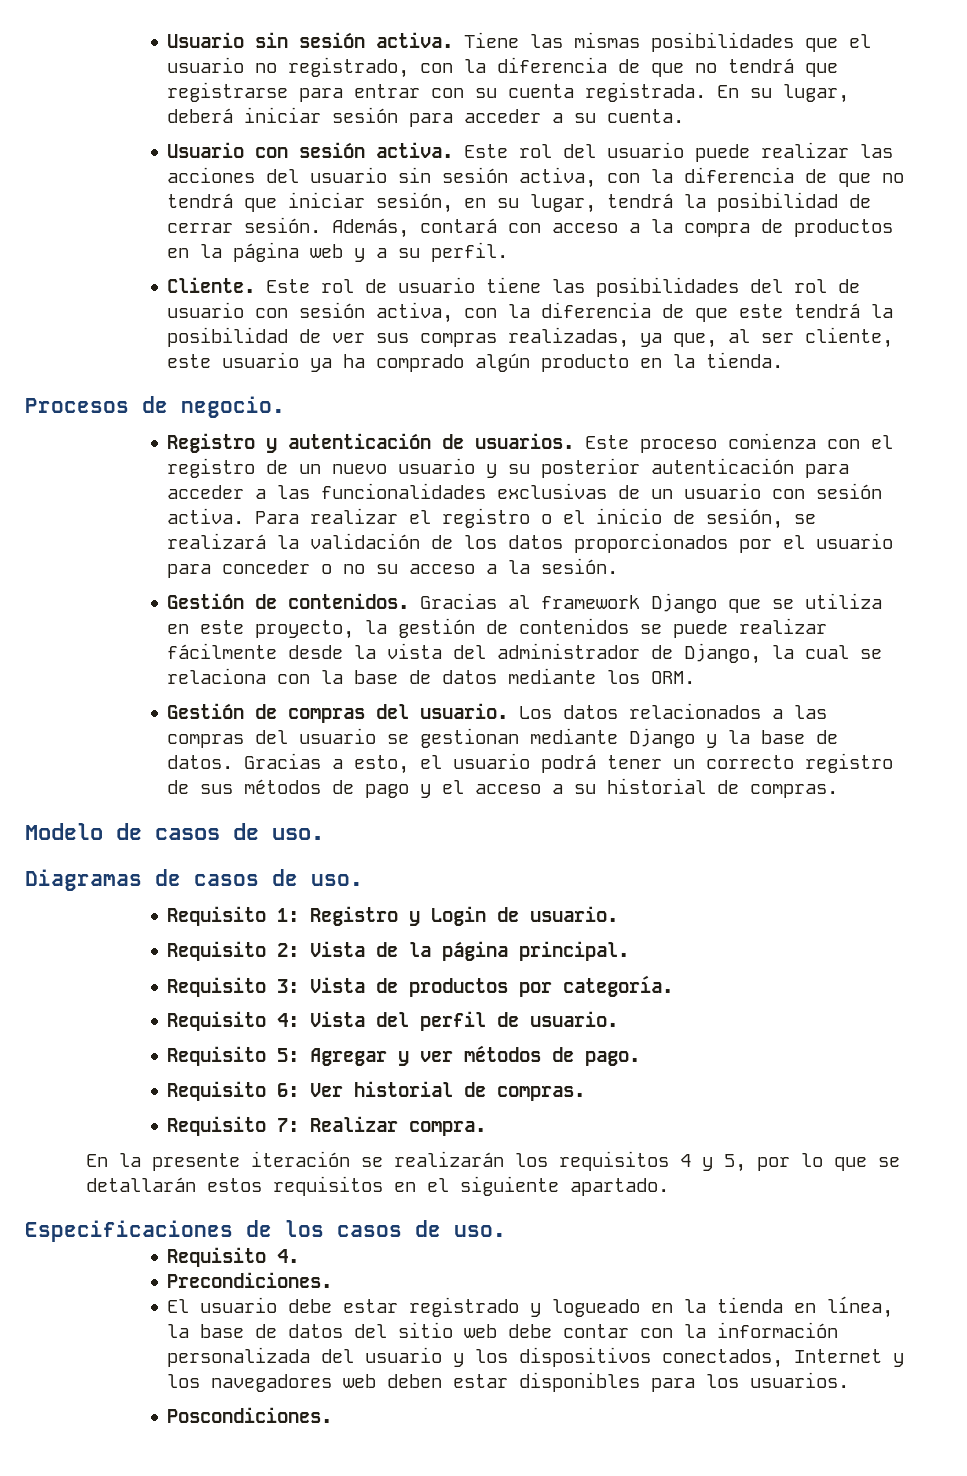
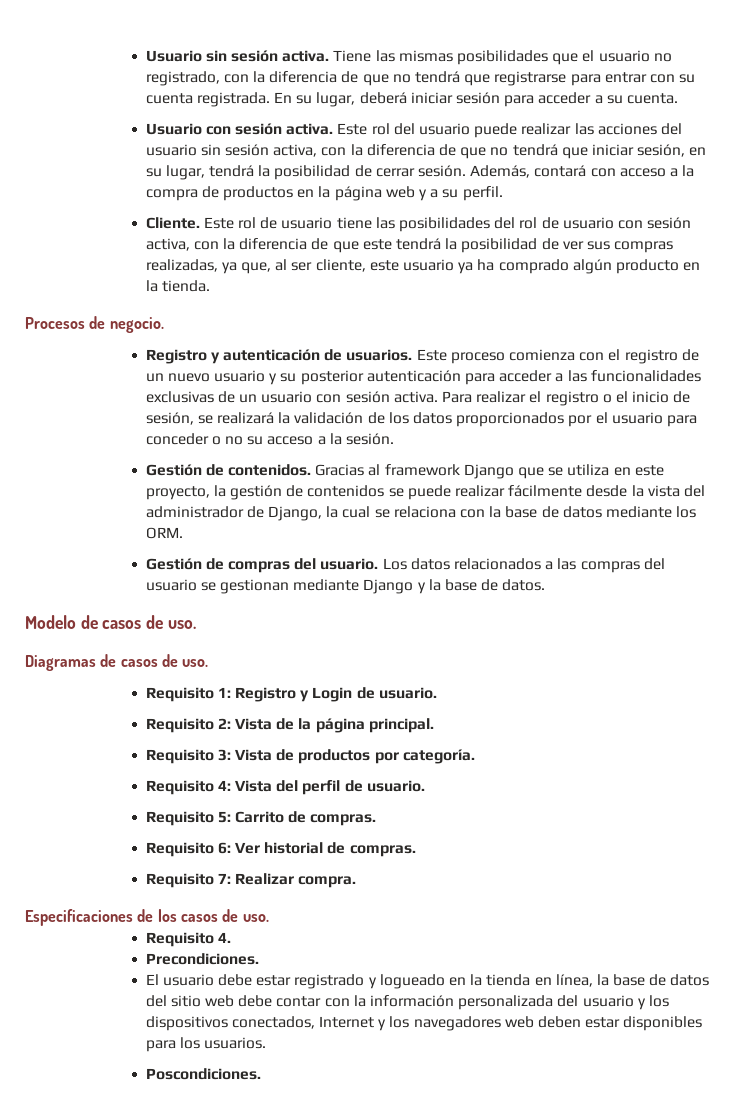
[244,753,894,774] [167,778,839,798] Gracias a esto, el usuario podrá tener un correcto registro de sus métodos de pago y el acceso a su historial de compras. -> (546, 585) none
[310,1045,641,1066] Agregar y ver métodos de pago. -> [235,811,377,826] Carrito de compras.
[85,1151,900,1172] [85,1176,669,1196] // En la presente iteración se realizarán los requisitos 4 y 5, por lo que se detallarán estos requisitos en el siguiente apartado. -> (357, 882) none

